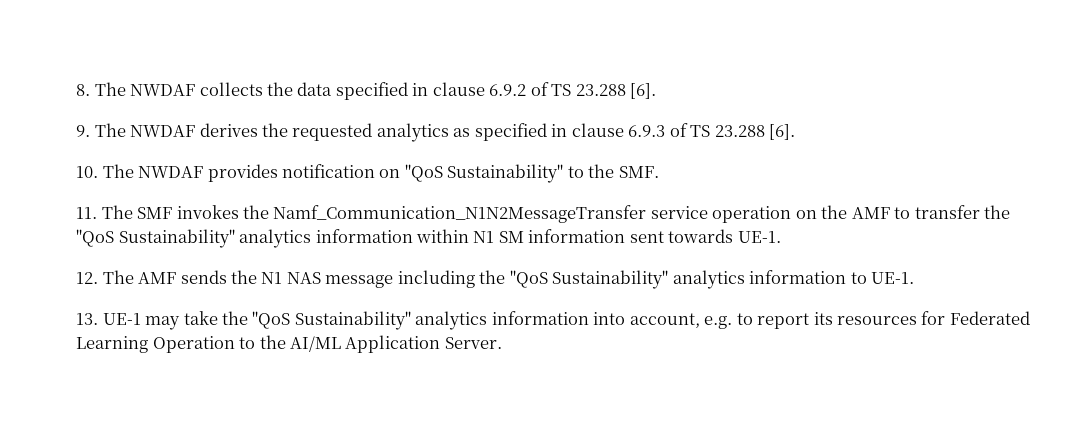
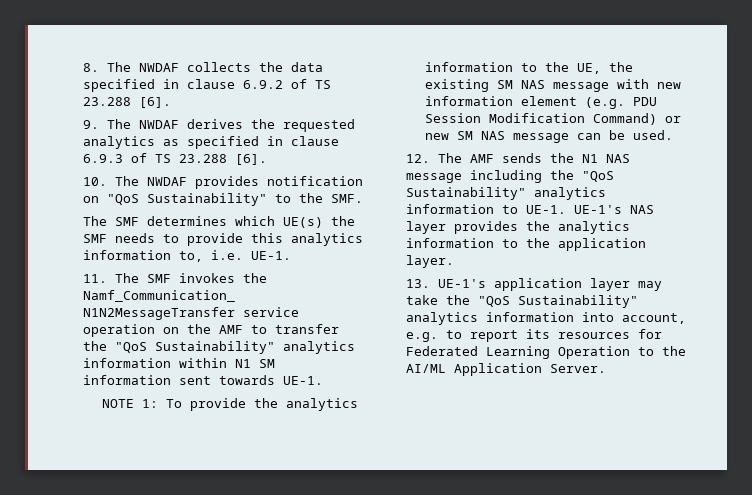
(659, 172) none -> [83,216,356,228] [83,233,364,246] [83,250,292,262] // The SMF determines which UE(s) the SMF needs to provide this analytics information to, i.e. UE-1.
(781, 237) none -> [101,398,358,411] [424,62,633,74] [424,79,681,92] [424,96,657,109] [424,113,681,125] [424,130,673,143] // NOTE 1: To provide the analytics information to the UE, the existing SM NAS message with new information element (e.g. PDU Session Modification Command) or new SM NAS message can be used.
[76,313,141,325] // 13. UE-1 -> [574,205,655,214] [406,221,631,234] [406,238,647,251] [406,255,455,268] [406,278,631,291] UE-1's NAS layer provides the analytics information to the application layer. // 13. UE-1's application layer

